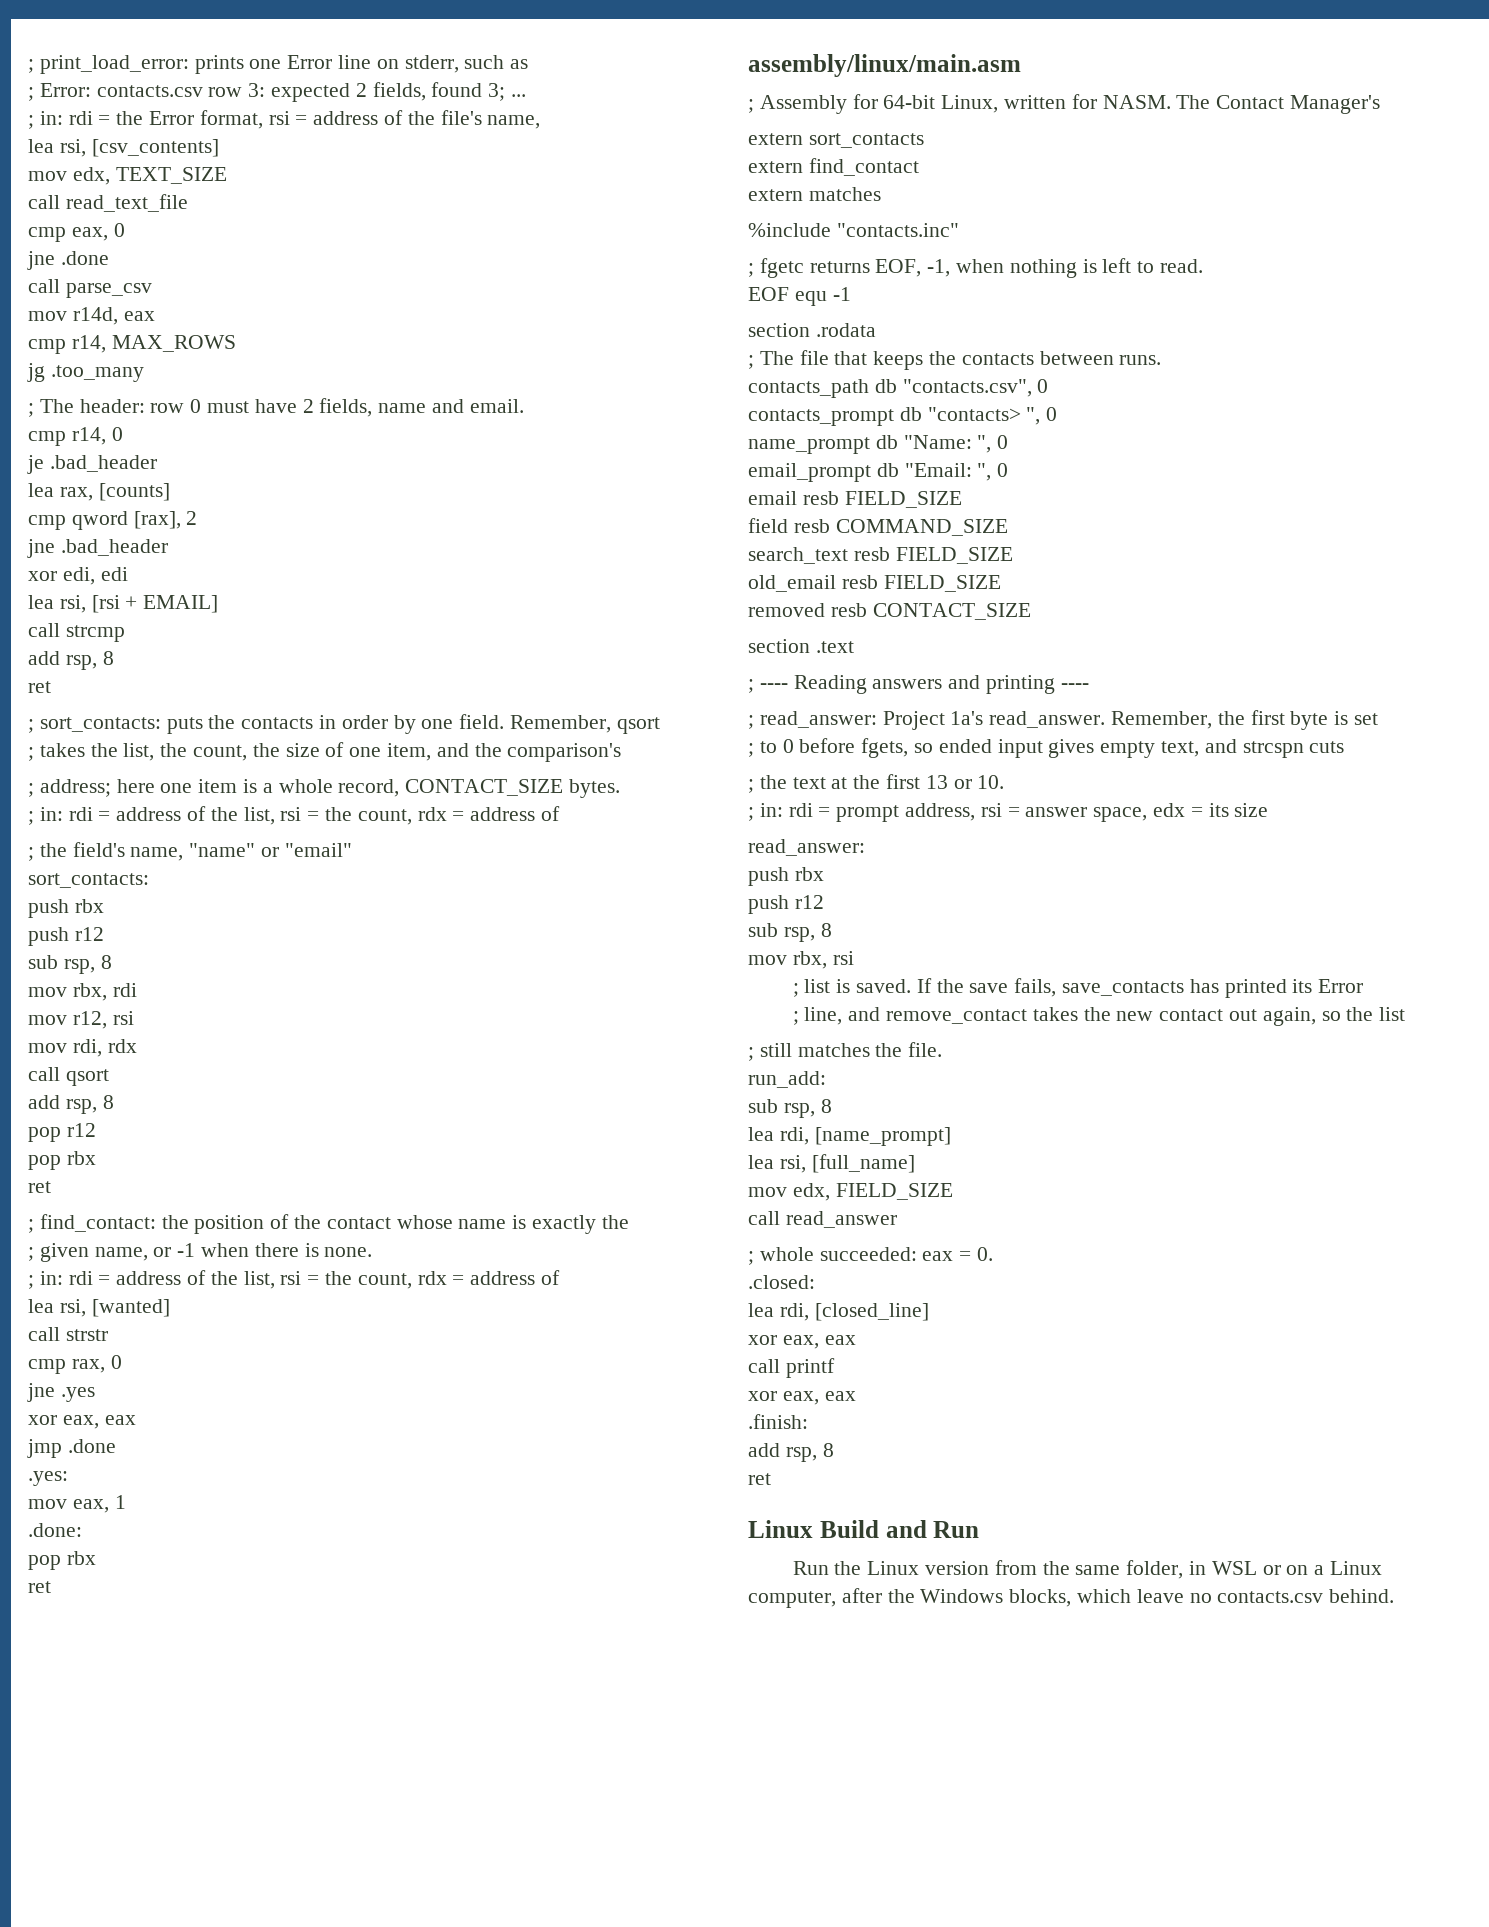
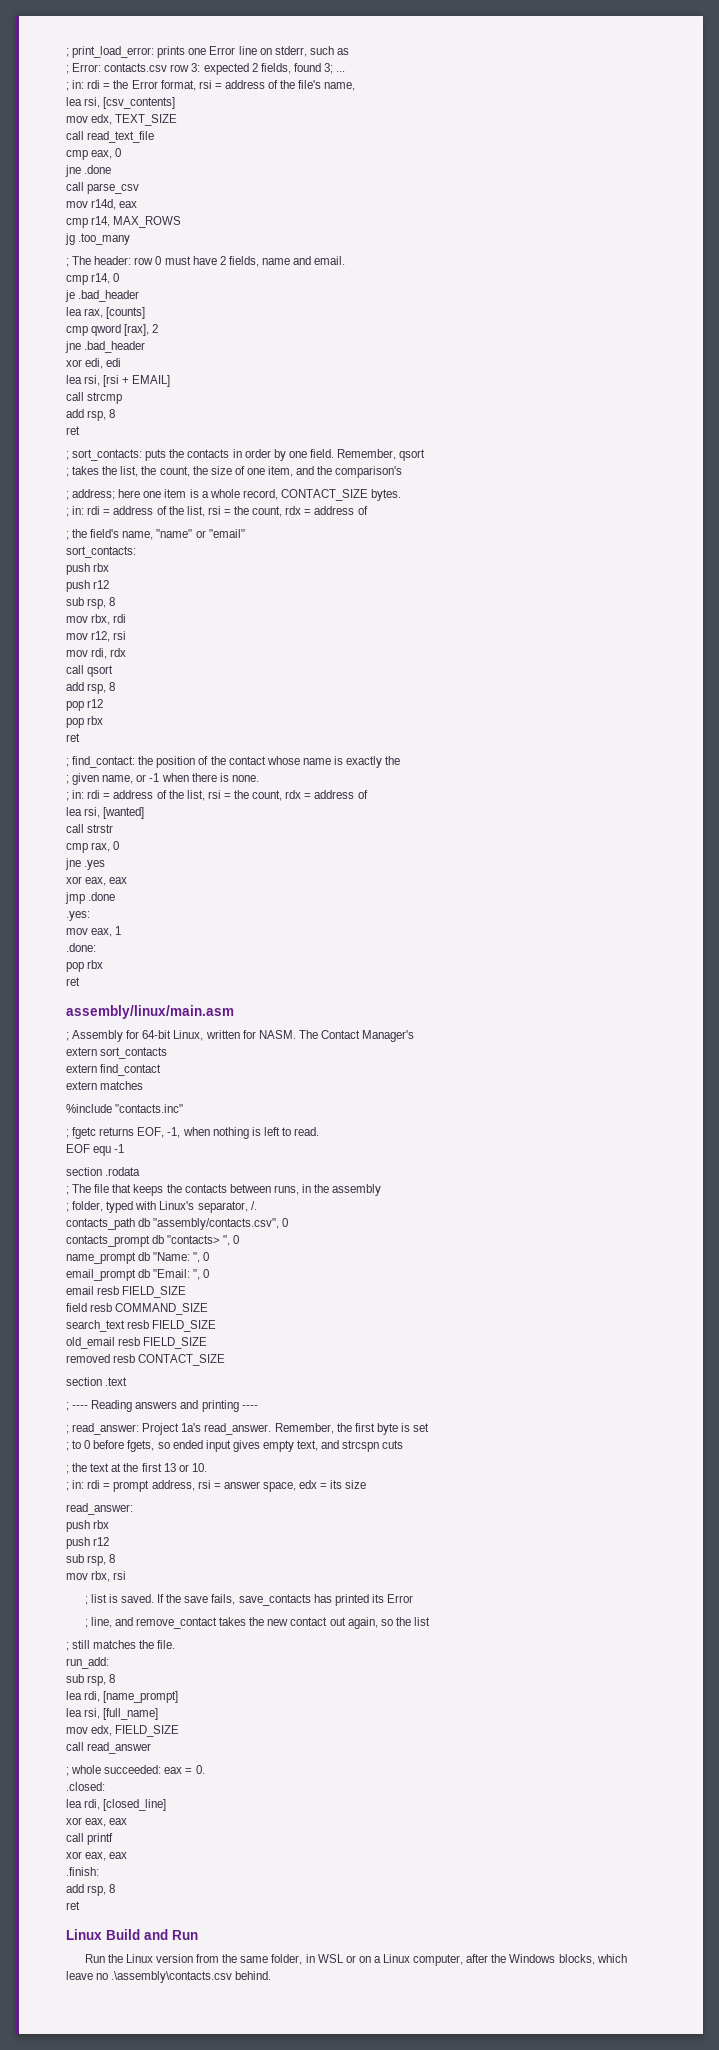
[1119,355,1162,365] runs. -> [273,1184,382,1196] [66,1201,257,1213] runs, in the assembly // ; folder, typed with Linux's separator, /.
[902,379,1032,397] "contacts.csv", -> [153,1218,280,1230] "assembly/contacts.csv",
[1217,1591,1324,1603] contacts.csv -> [111,1971,233,1983] .\assembly\contacts.csv

